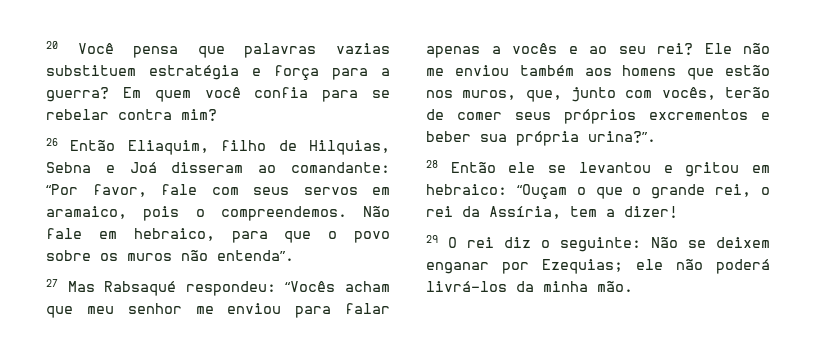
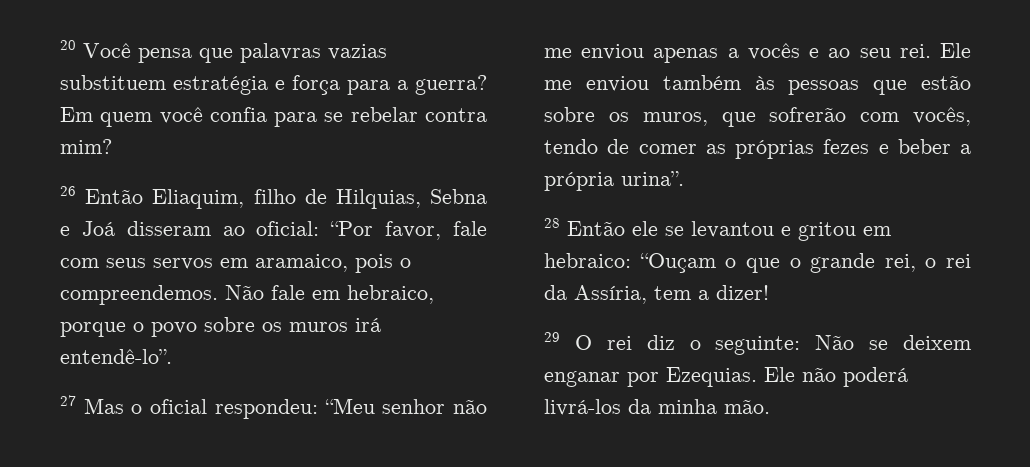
[291,162,390,173] comandante: -> [256,221,320,236] oficial:
[231,231,312,243] para que -> [60,322,126,337] porque
[181,250,294,261] não entenda”. -> [355,318,381,332] [60,349,172,364] irá entendê-lo”.
[104,281,390,296] [46,303,390,318] Rabsaqué respondeu: “Vocês acham que meu senhor me enviou para falar -> [131,398,488,419] [544,44,645,60] o oficial respondeu: “Meu senhor não me enviou
[657,43,770,55] [426,65,770,80] [426,87,616,102] rei? Ele não me enviou também aos homens que estão nos muros, que, junto -> [899,43,971,58] [544,75,971,95] [544,107,847,127] rei. Ele me enviou também às pessoas que estão sobre os muros, que sofrerão
[725,87,770,98] terão -> [544,139,598,154] tendo
[515,109,770,124] [426,131,656,146] seus próprios excrementos e beber sua própria urina?”. -> [705,139,971,159] [544,171,684,191] as próprias fezes e beber a própria urina”.
[542,259,663,274] Ezequias; ele -> [666,367,795,387] Ezequias. Ele

